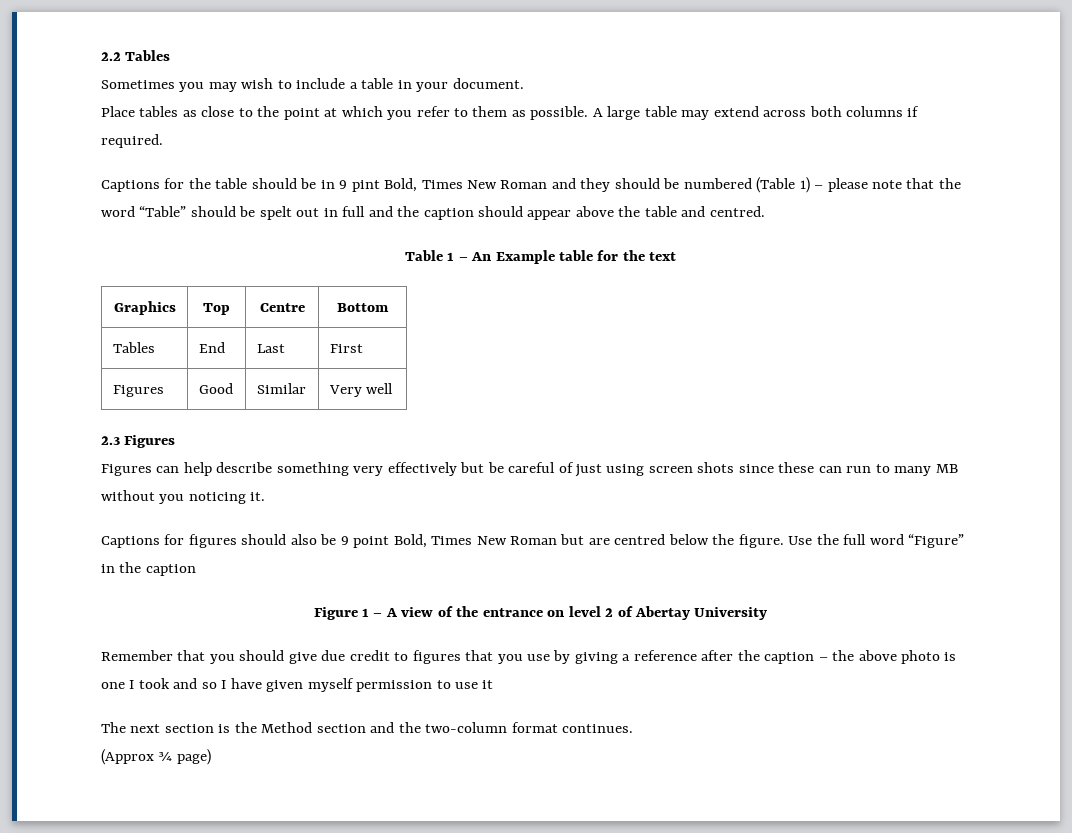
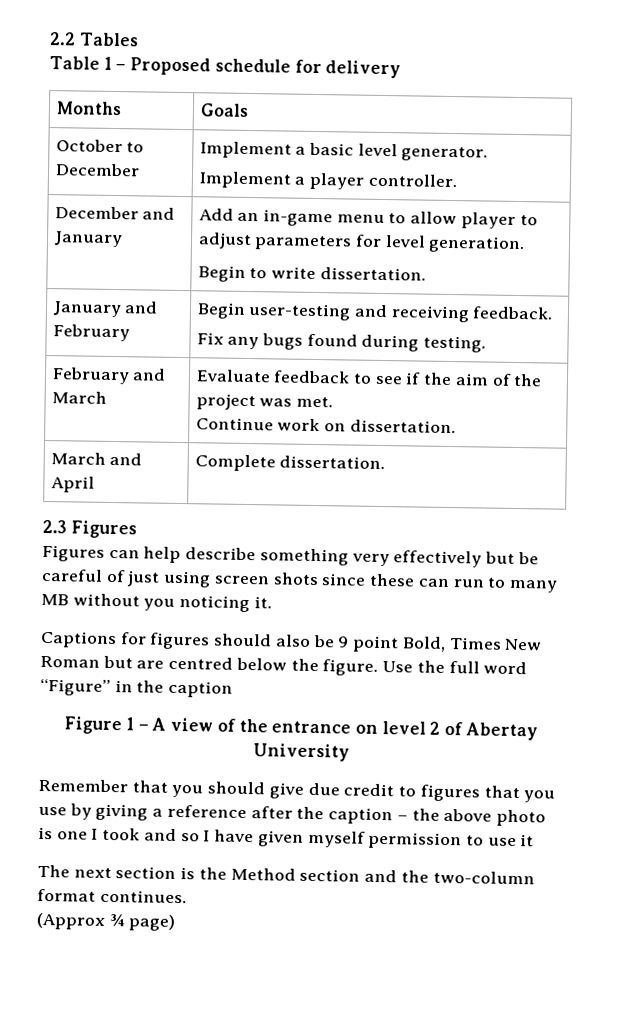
[101,78,524,92] [101,106,920,120] [101,134,163,148] [101,177,961,193] [101,206,765,220] [404,250,677,264] [113,301,176,315] [203,303,230,315] [259,303,305,312] [337,303,389,312] [112,342,155,353] [198,342,225,353] [256,344,285,353] [329,344,363,353] [112,385,164,397] [198,383,233,394] [256,383,306,394] [328,383,394,397] Sometimes you may wish to include a table in your document. // Place tables as close to the point at which you refer to them as possible. A large table may extend across both columns if required. // Captions for the table should be in 9 pint Bold, Times New Roman and they should be numbered (Table 1) – please note that the word “Table” should be spelt out in full and the caption should appear above the table and centred. // Table 1 – An Example table for the text // Graphics | Top | Centre | Bottom // Tables | End | Last | First // Figures | Good | Similar | Very well -> [49,56,402,79] [55,101,122,116] [199,103,249,117] [55,139,145,153] [54,163,140,177] [199,141,489,162] [198,171,458,190] [54,206,176,220] [53,231,123,248] [198,208,538,229] [197,232,526,254] [197,265,426,282] [52,301,159,318] [52,324,130,342] [196,302,554,323] [196,332,487,353] [51,367,167,385] [51,391,107,404] [195,369,543,387] [195,393,334,411] [195,417,456,434] [50,452,143,466] [50,476,95,493] [194,454,386,472] Table 1 – Proposed schedule for delivery // Months | Goals // October to December | Implement a basic level generator. // Implement a player controller. // December and January | Add an in-game menu to allow player to adjust parameters for level generation. // Begin to write dissertation. // January and February | Begin user-testing and receiving feedback. // Fix any bugs found during testing. // February and March | Evaluate feedback to see if the aim of the project was met. // Continue work on dissertation. // March and April | Complete dissertation.

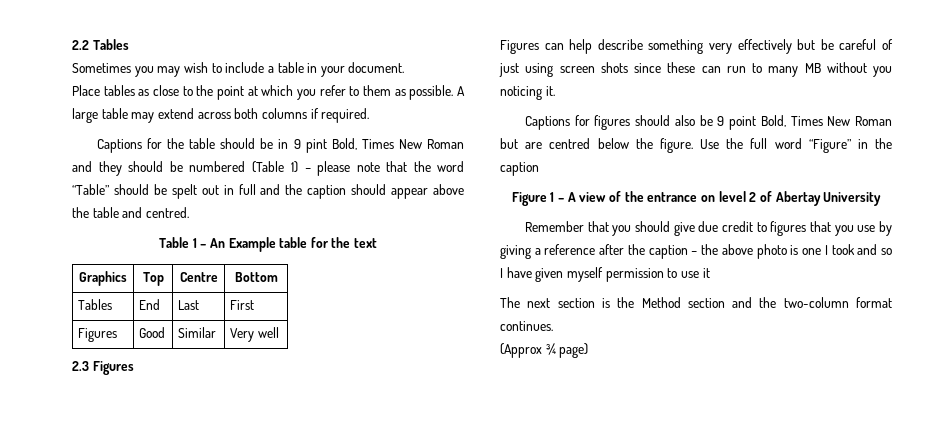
[49,56,402,79] [55,101,122,116] [199,103,249,117] [55,139,145,153] [54,163,140,177] [199,141,489,162] [198,171,458,190] [54,206,176,220] [53,231,123,248] [198,208,538,229] [197,232,526,254] [197,265,426,282] [52,301,159,318] [52,324,130,342] [196,302,554,323] [196,332,487,353] [51,367,167,385] [51,391,107,404] [195,369,543,387] [195,393,334,411] [195,417,456,434] [50,452,143,466] [50,476,95,493] [194,454,386,472] Table 1 – Proposed schedule for delivery // Months | Goals // October to December | Implement a basic level generator. // Implement a player controller. // December and January | Add an in-game menu to allow player to adjust parameters for level generation. // Begin to write dissertation. // January and February | Begin user-testing and receiving feedback. // Fix any bugs found during testing. // February and March | Evaluate feedback to see if the aim of the project was met. // Continue work on dissertation. // March and April | Complete dissertation. -> [72,62,405,77] [72,85,466,100] [72,108,370,123] [96,138,464,153] [72,161,464,176] [72,184,464,199] [72,207,189,218] [158,237,378,252] [79,271,127,286] [142,272,164,286] [179,272,218,282] [234,272,278,282] [78,299,113,310] [139,299,161,310] [178,300,200,310] [230,300,255,310] [78,328,118,342] [139,327,166,338] [178,327,217,338] [230,327,279,342] Sometimes you may wish to include a table in your document. // Place tables as close to the point at which you refer to them as possible. A large table may extend across both columns if required. // Captions for the table should be in 9 pint Bold, Times New Roman and they should be numbered (Table 1) – please note that the word “Table” should be spelt out in full and the caption should appear above the table and centred. // Table 1 – An Example table for the text // Graphics | Top | Centre | Bottom // Tables | End | Last | First // Figures | Good | Similar | Very well

